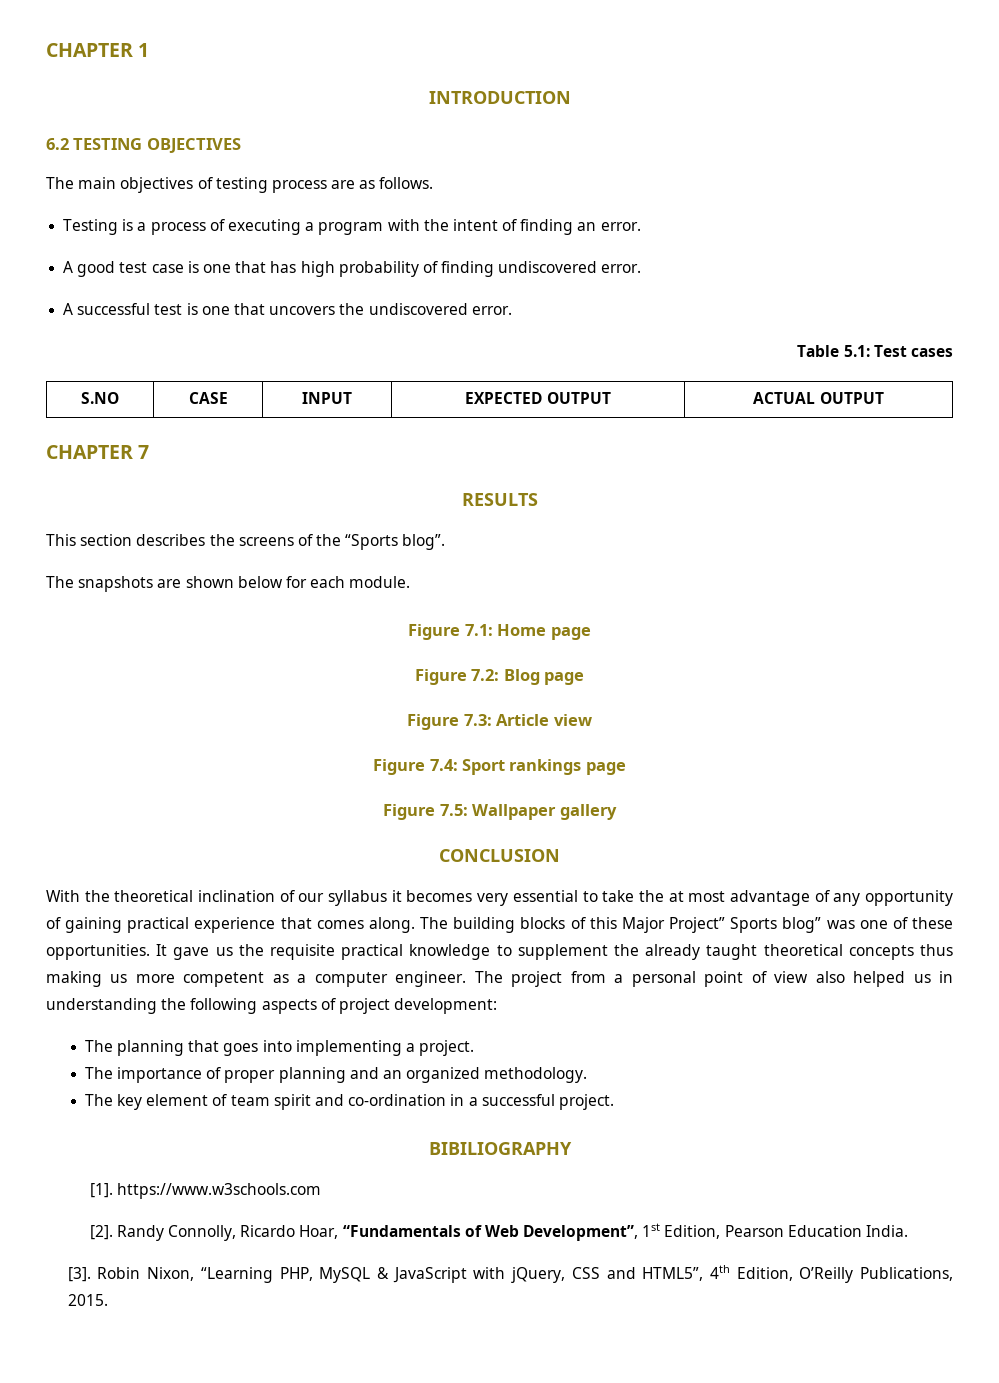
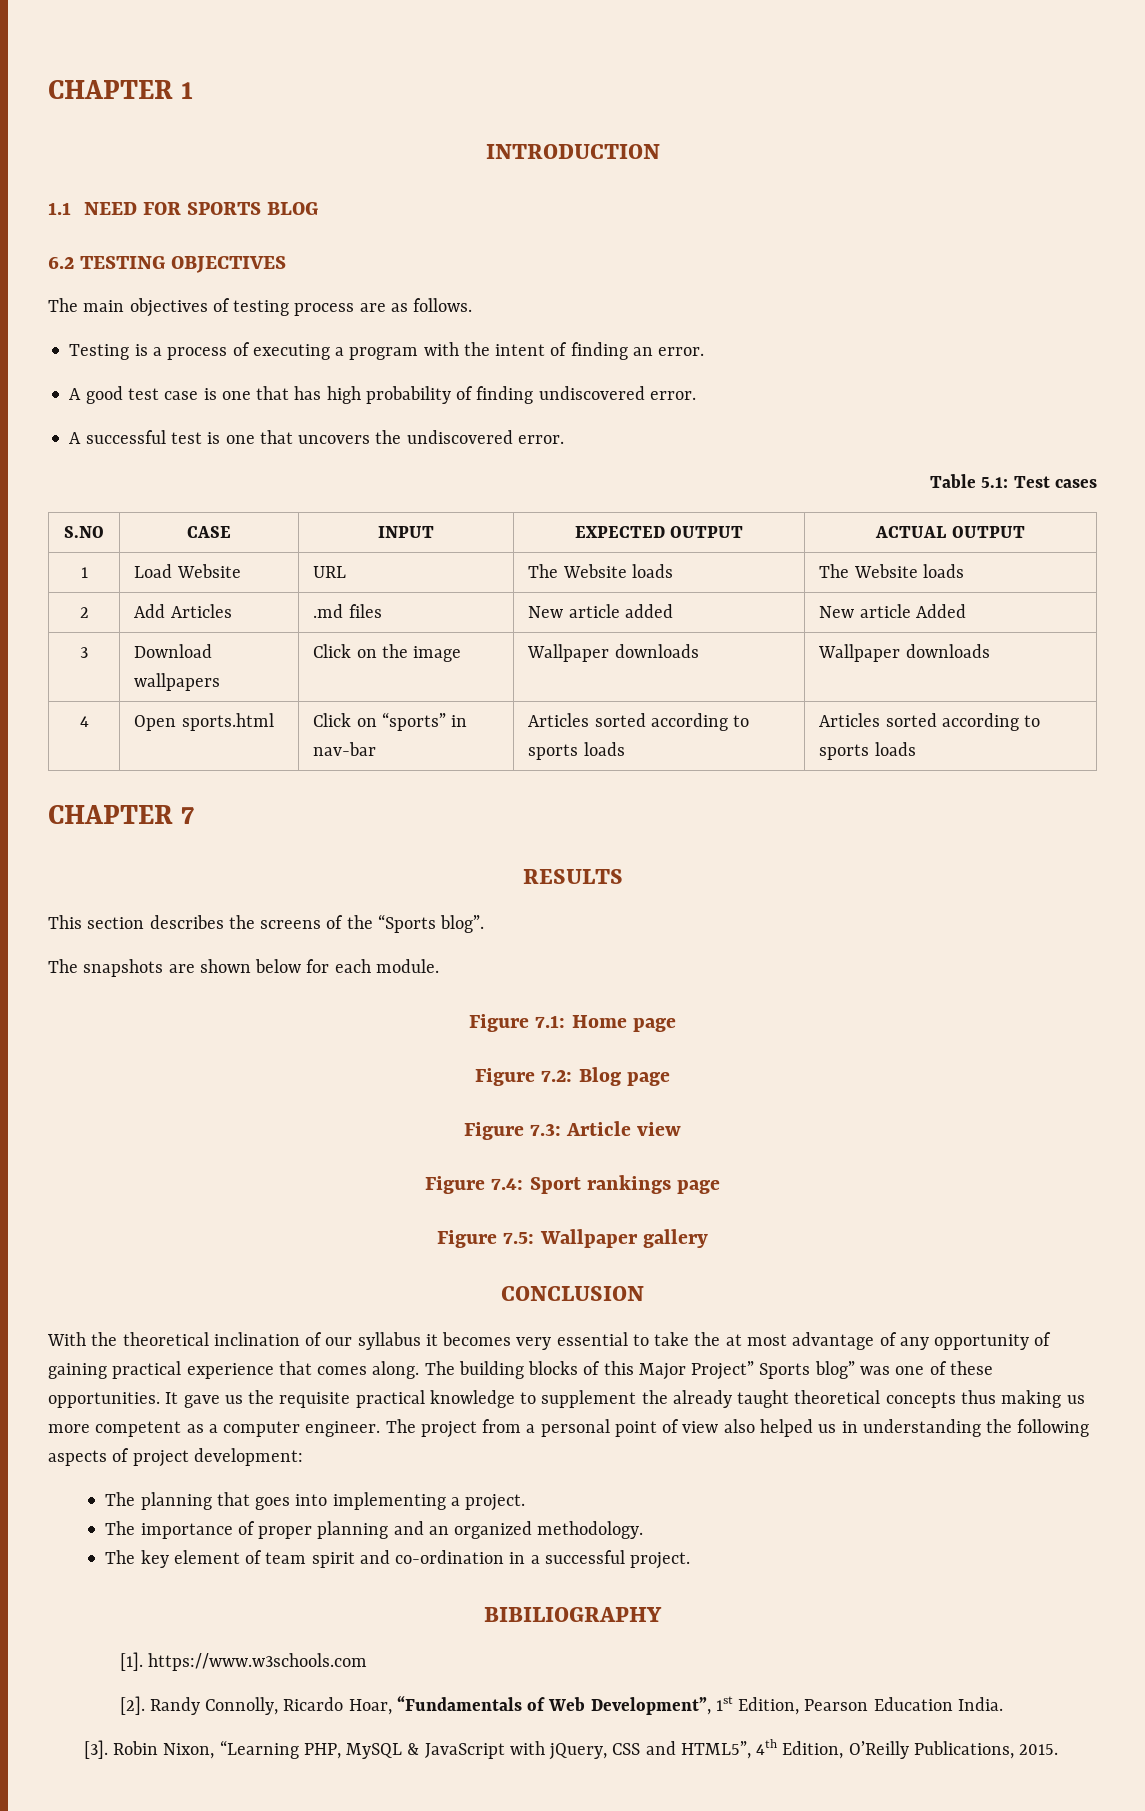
(571, 97) none -> [48,202,319,215] // 1.1 NEED FOR SPORTS BLOG
(884, 398) none -> [80,567,88,578] [134,564,241,578] [313,566,347,578] [528,564,673,578] [819,564,964,578] [79,607,89,618] [134,604,232,618] [313,604,382,618] [528,604,673,618] [819,604,966,618] [80,647,88,658] [134,644,213,658] [134,673,221,691] [313,644,462,662] [527,644,699,662] [818,644,990,662] [79,716,89,727] [134,713,274,731] [313,712,468,731] [313,742,377,756] [528,713,750,731] [528,742,625,760] [819,713,1041,731] [819,742,916,760] // 1 | Load Website | URL | The Website loads | The Website loads // 2 | Add Articles | .md files | New article added | New article Added // 3 | Download wallpapers | Click on the image | Wallpaper downloads | Wallpaper downloads // 4 | Open sports.html | Click on “sports” in nav-bar | Articles sorted according to sports loads | Articles sorted according to sports loads

